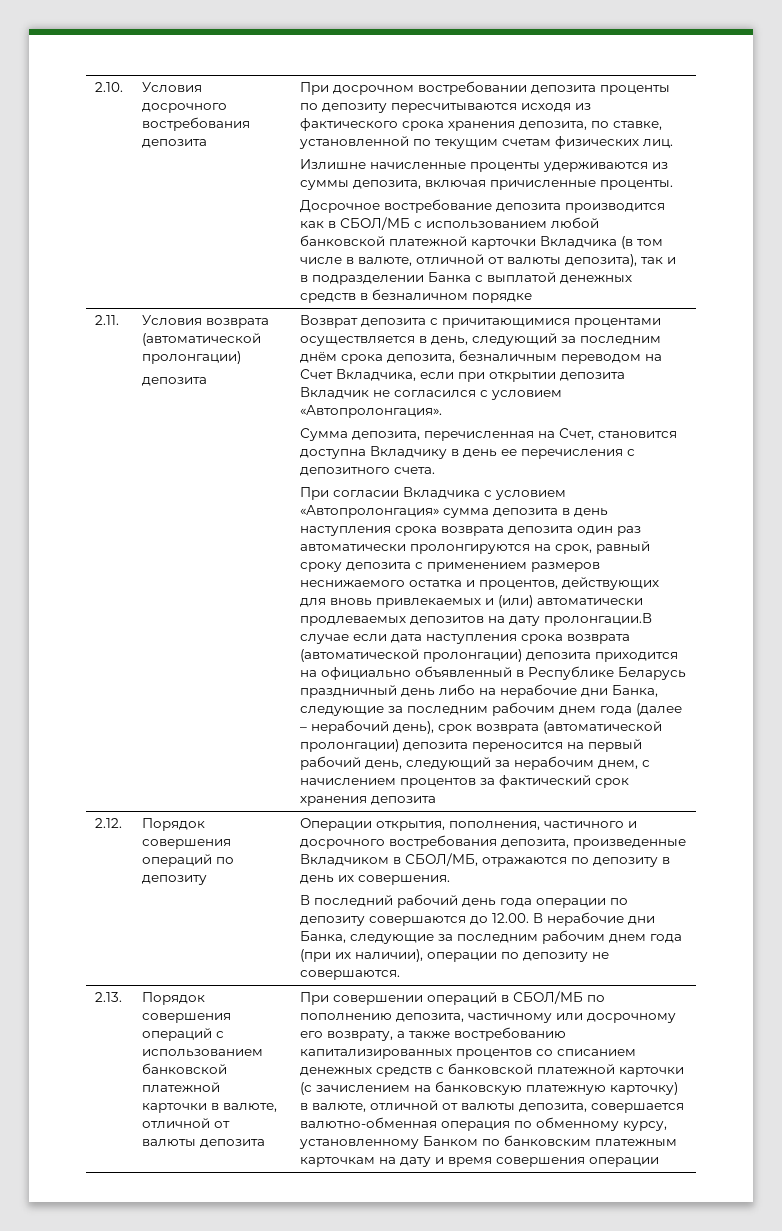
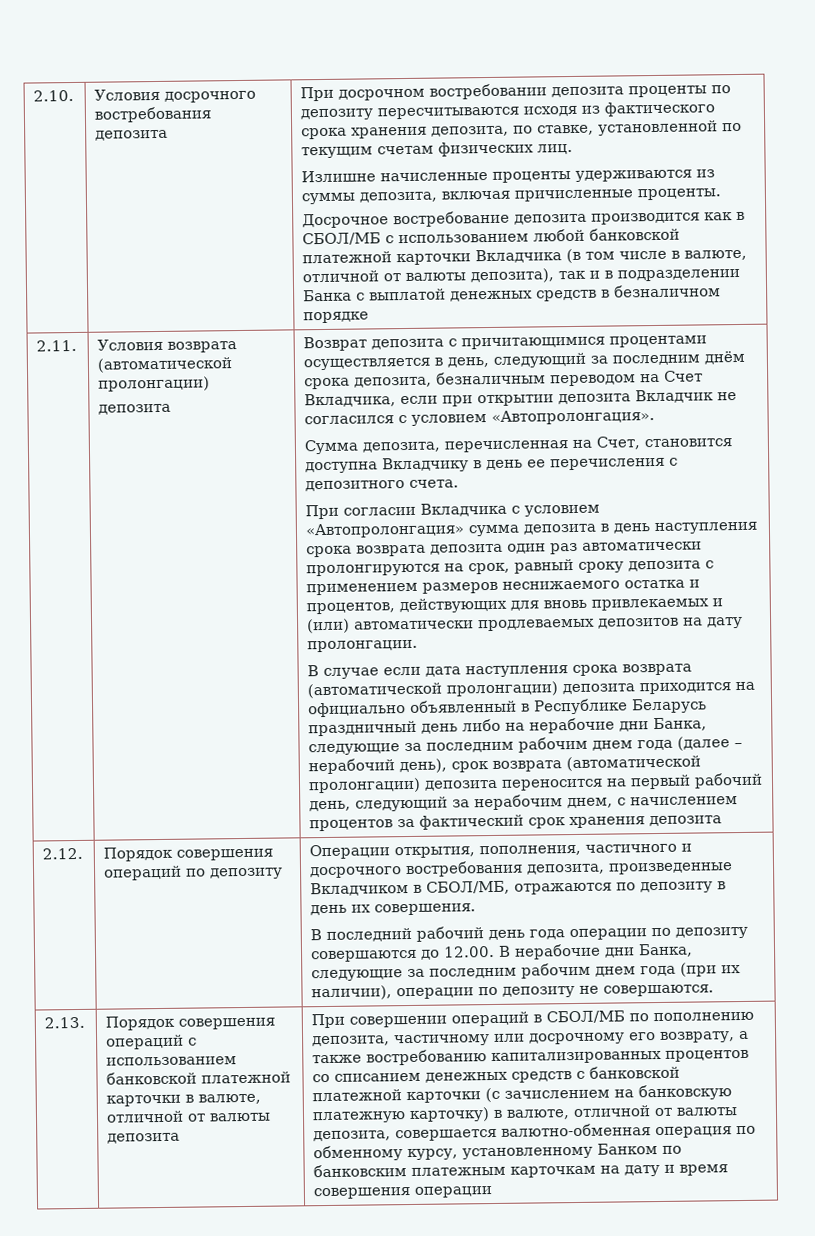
[544,613,653,626] пролонгации.В -> [307,639,419,653] [307,665,320,677] пролонгации. // В

